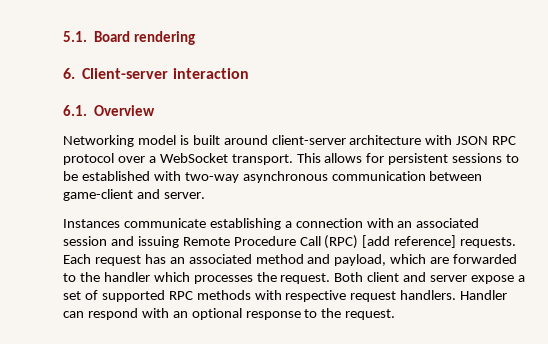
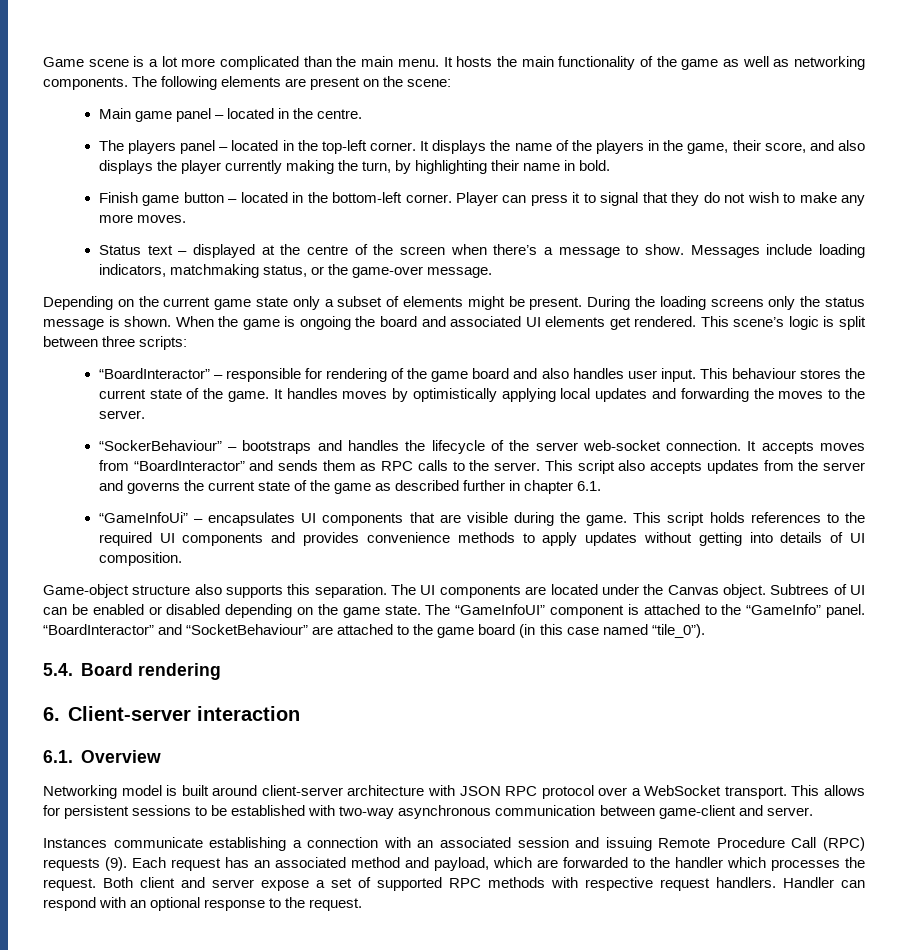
[63,31,87,42] 5.1. -> [43,56,865,70] [43,76,452,90] [98,108,363,122] [98,140,865,154] [98,160,611,174] [98,192,866,206] [98,214,186,223] [98,244,865,258] [98,264,493,278] [43,296,865,310] [43,316,866,330] [43,336,188,350] [98,368,865,382] [98,388,865,402] [98,410,145,419] [98,440,866,454] [98,460,865,474] [98,480,602,494] [98,512,865,526] [98,532,865,546] [98,552,182,566] [43,584,866,598] [43,604,866,618] [43,624,705,638] [43,663,73,676] Game scene is a lot more complicated than the main menu. It hosts the main functionality of the game as well as networking components. The following elements are present on the scene: // Main game panel – located in the centre. // The players panel – located in the top-left corner. It displays the name of the players in the game, their score, and also displays the player currently making the turn, by highlighting their name in bold. // Finish game button – located in the bottom-left corner. Player can press it to signal that they do not wish to make any more moves. // Status text – displayed at the centre of the screen when there’s a message to show. Messages include loading indicators, matchmaking status, or the game-over message. // Depending on the current game state only a subset of elements might be present. During the loading screens only the status message is shown. When the game is ongoing the board and associated UI elements get rendered. This scene’s logic is split between three scripts: // “BoardInteractor” – responsible for rendering of the game board and also handles user input. This behaviour stores the current state of the game. It handles moves by optimistically applying local updates and forwarding the moves to the server. // “SockerBehaviour” – bootstraps and handles the lifecycle of the server web-socket connection. It accepts moves from “BoardInteractor” and sends them as RPC calls to the server. This script also accepts updates from the server and governs the current state of the game as described further in chapter 6.1. // “GameInfoUi” – encapsulates UI components that are visible during the game. This script holds references to the required UI components and provides convenience methods to apply updates without getting into details of UI composition. // Game-object structure also supports this separation. The UI components are located under the Canvas object. Subtrees of UI can be enabled or disabled depending on the game state. The “GameInfoUI” component is attached to the “GameInfo” panel. “BoardInteractor” and “SocketBehaviour” are attached to the game board (in this case named “tile_0”). // 5.4.
[362,235,517,248] [add reference] requests. -> [43,857,127,871] requests (9).

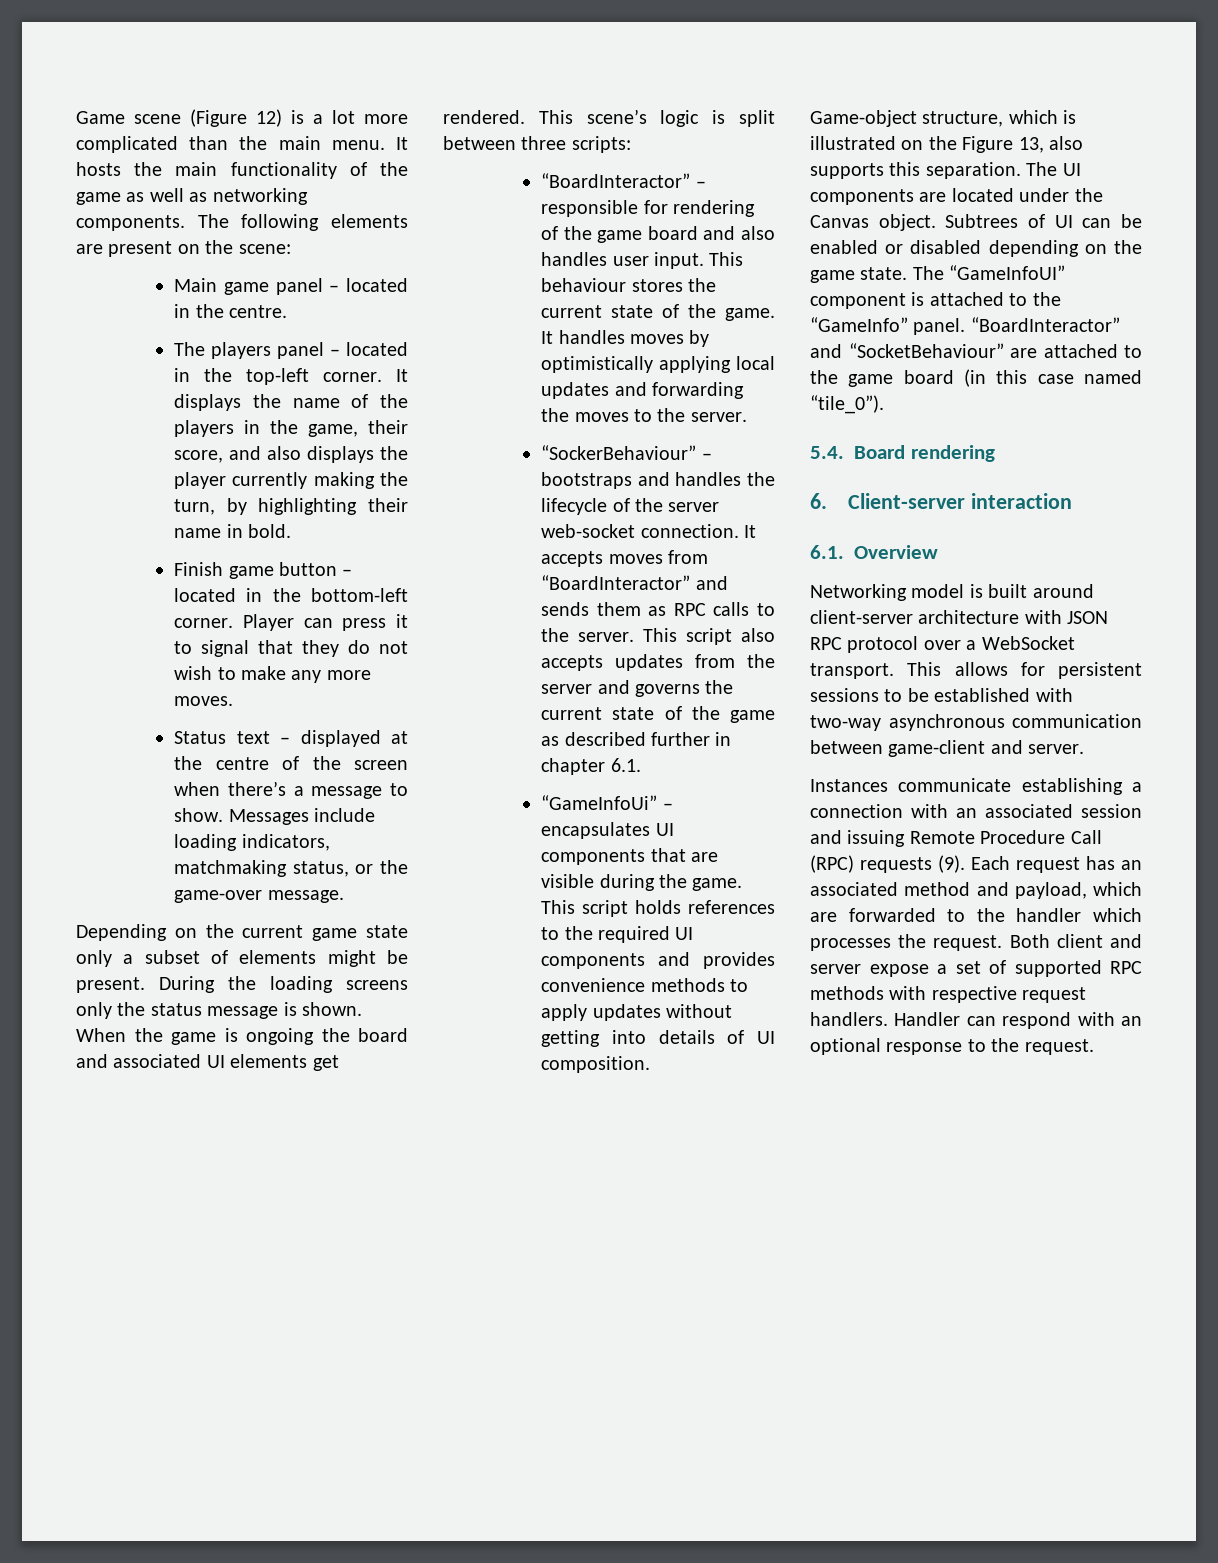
(129, 63) none -> [190,109,282,127] (Figure 12)
[132,585,191,595] structure -> [922,110,1077,127] [810,136,1044,153] structure, which is illustrated on the Figure 13,

